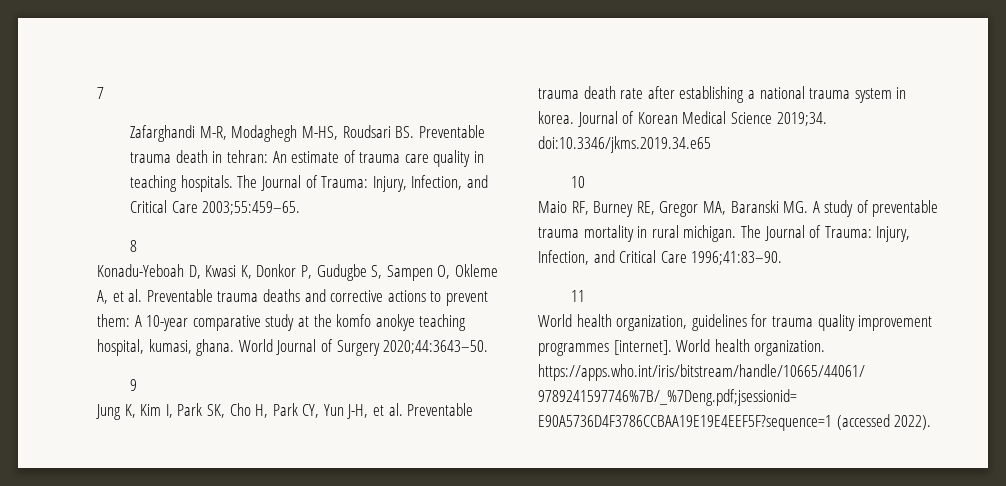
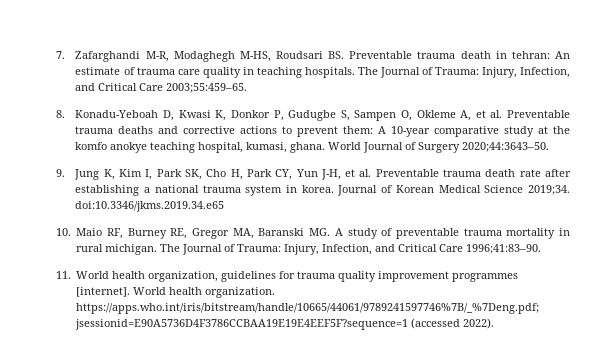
[97,87,104,99] 7 // -> [55,51,65,59] 7.
[130,240,138,252] 8 // -> [55,110,65,118] 8.
[130,379,138,391] 9 // -> [55,169,65,177] 9.
[571,176,586,188] 10 // -> [55,228,71,236] 10.
[571,290,586,302] 11 // -> [55,271,71,279] 11.

